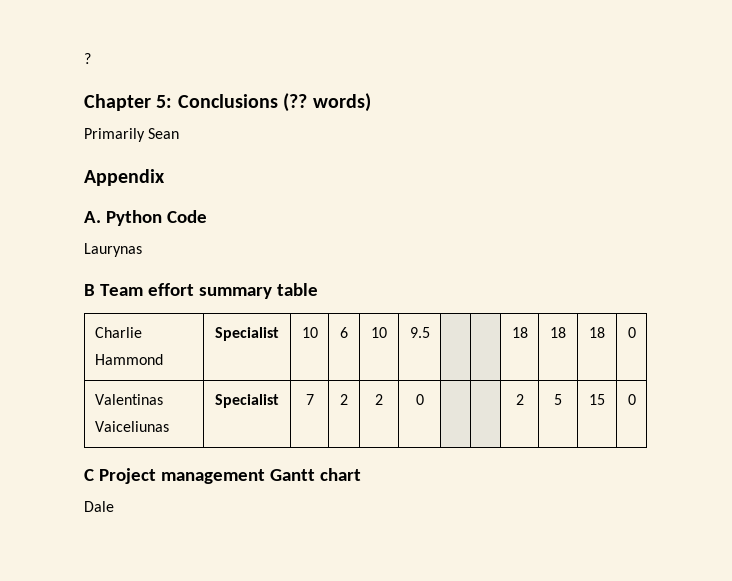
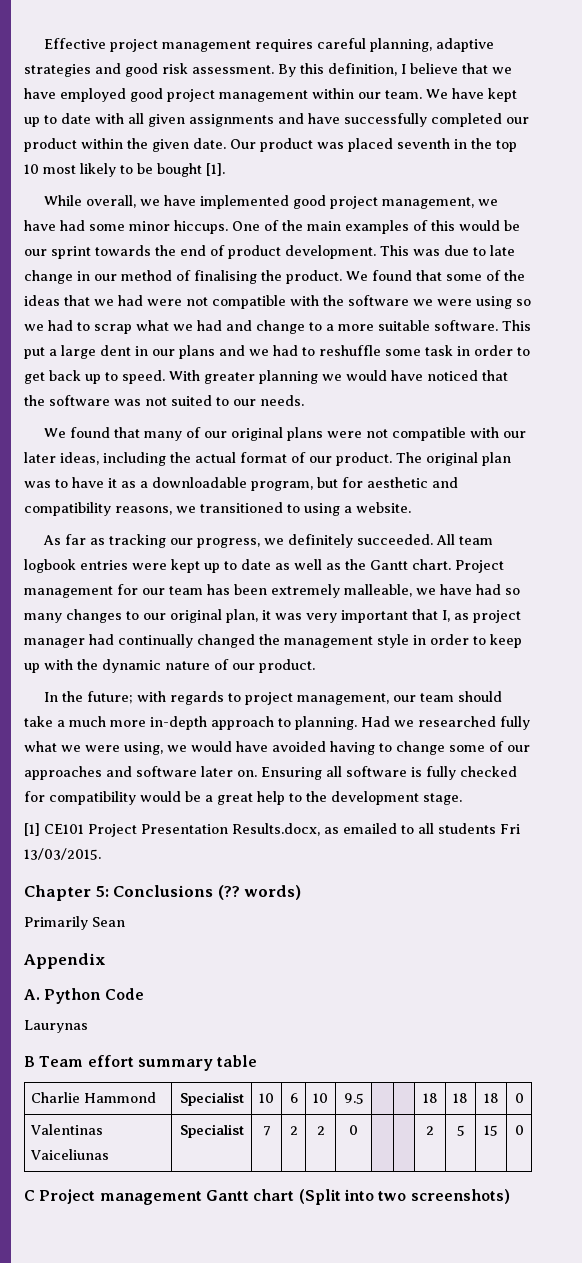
[84,53,91,64] ? -> [43,38,494,52] [24,63,512,77] [24,88,517,102] [24,113,529,127] [24,138,517,152] [24,163,225,177] [43,195,498,209] [24,220,520,234] [24,245,515,259] [24,270,525,284] [24,295,531,309] [24,320,531,334] [24,345,530,359] [24,370,508,384] [24,395,304,406] [43,427,526,441] [24,452,511,466] [24,477,458,491] [24,502,411,516] [42,534,493,548] [24,559,504,573] [24,584,520,598] [24,609,521,623] [24,634,522,648] [24,659,315,673] [43,691,502,705] [24,716,530,730] [24,741,530,755] [24,766,517,780] [24,791,462,805] [24,823,520,837] [24,848,101,860] Effective project management requires careful planning, adaptive strategies and good risk assessment. By this definition, I believe that we have employed good project management within our team. We have kept up to date with all given assignments and have successfully completed our product within the given date. Our product was placed seventh in the top 10 most likely to be bought [1]. // While overall, we have implemented good project management, we have had some minor hiccups. One of the main examples of this would be our sprint towards the end of product development. This was due to late change in our method of finalising the product. We found that some of the ideas that we had were not compatible with the software we were using so we had to scrap what we had and change to a more suitable software. This put a large dent in our plans and we had to reshuffle some task in order to get back up to speed. With greater planning we would have noticed that the software was not suited to our needs. // We found that many of our original plans were not compatible with our later ideas, including the actual format of our product. The original plan was to have it as a downloadable program, but for aesthetic and compatibility reasons, we transitioned to using a website. // As far as tracking our progress, we definitely succeeded. All team logbook entries were kept up to date as well as the Gantt chart. Project management for our team has been extremely malleable, we have had so many changes to our original plan, it was very important that I, as project manager had continually changed the management style in order to keep up with the dynamic nature of our product. // In the future; with regards to project management, our team should take a much more in-depth approach to planning. Had we researched fully what we were using, we would have avoided having to change some of our approaches and software later on. Ensuring all software is fully checked for compatibility would be a great help to the development stage. // [1] CE101 Project Presentation Results.docx, as emailed to all students Fri 13/03/2015.
[84,501,114,512] // Dale -> [298,1189,510,1205] (Split into two screenshots)

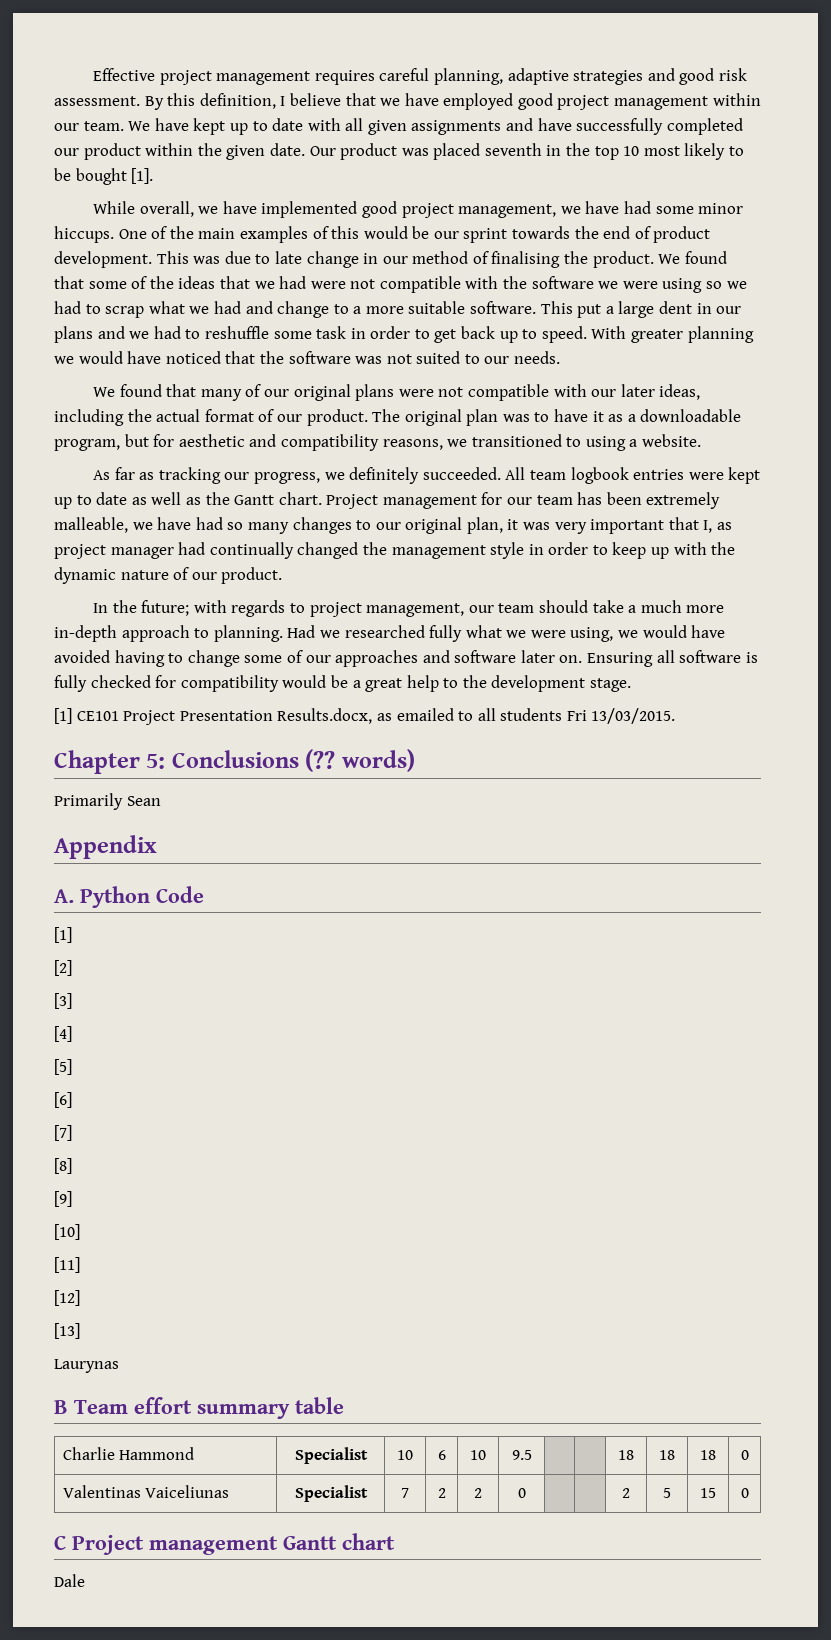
(144, 994) none -> [54,927,72,943] [54,960,72,976] [54,993,72,1009] [54,1026,72,1042] [54,1059,72,1075] [54,1092,72,1108] [54,1125,72,1141] [54,1158,72,1174] [54,1191,72,1207] [54,1224,80,1240] [54,1257,80,1273] [54,1290,80,1306] [54,1323,80,1339] // [1] // [2] // [3] // [4] // [5] // [6] // [7] // [8] // [9] // [10] // [11] // [12] // [13]
[298,1189,510,1205] (Split into two screenshots) -> [54,1574,85,1587] // Dale

